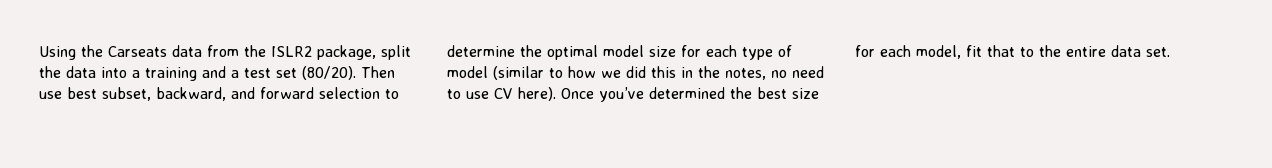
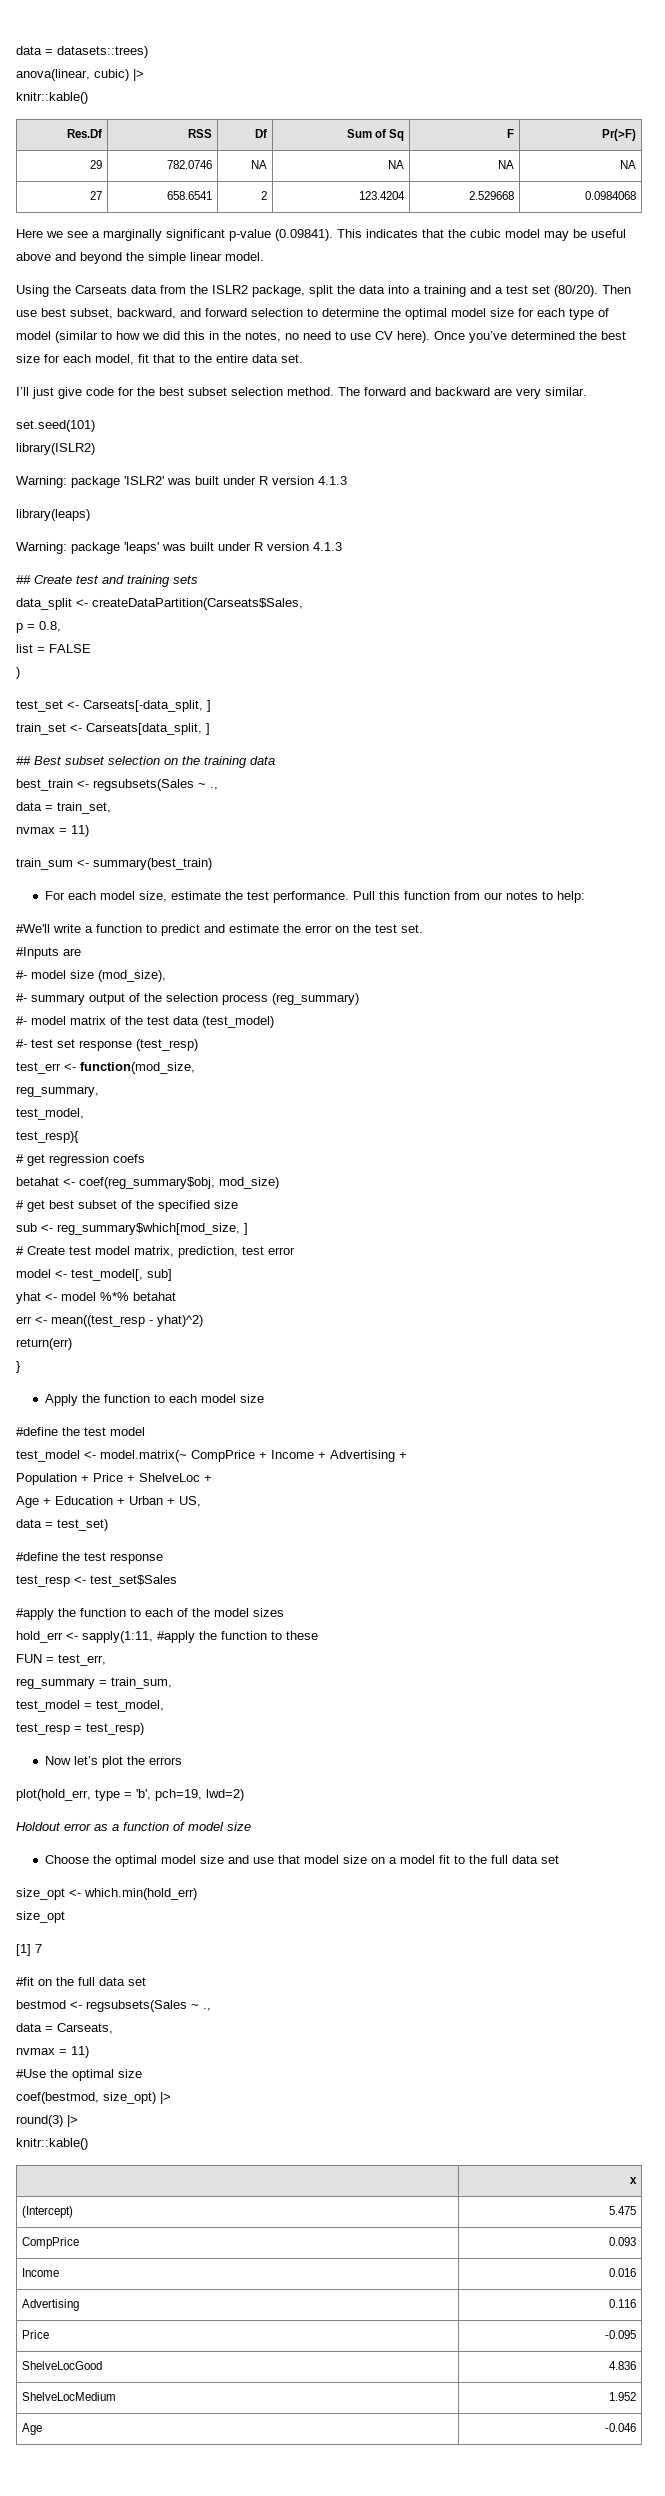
(39, 53) none -> [16,46,148,58] [16,69,144,81] [16,92,88,104] [66,129,102,138] [187,129,212,138] [254,129,267,138] [346,129,404,141] [506,129,514,138] [601,129,636,141] [89,160,102,169] [166,160,212,169] [250,160,267,169] [387,160,404,169] [497,160,514,169] [619,160,636,169] [89,191,102,200] [166,191,212,200] [260,191,267,200] [358,191,405,200] [468,191,514,200] [584,191,636,200] [16,229,626,241] [16,252,264,264] data = datasets::trees) // anova(linear, cubic) |> // knitr::kable() // Res.Df | RSS | Df | Sum of Sq | F | Pr(>F) // 29 | 782.0746 | NA | NA | NA | NA // 27 | 658.6541 | 2 | 123.4204 | 2.529668 | 0.0984068 // Here we see a marginally significant p-value (0.09841). This indicates that the cubic model may be useful above and beyond the simple linear model. //
(1170, 52) none -> [16,387,587,399] [16,420,95,432] [16,443,95,455] [16,476,347,488] [16,509,90,521] [16,542,342,554] [16,575,198,587] [16,598,303,610] [16,621,61,633] [16,644,91,653] [16,667,20,679] [16,700,211,712] [16,723,210,735] [16,756,275,768] [16,779,218,791] [16,802,111,814] [16,825,89,837] [16,858,212,870] [45,891,586,903] [16,924,423,936] [16,947,81,959] [16,970,166,982] [16,993,359,1005] [16,1016,274,1028] [16,1039,198,1051] [16,1062,195,1074] [16,1086,99,1097] [16,1108,84,1120] [16,1131,79,1143] [16,1154,145,1166] [16,1177,279,1189] [16,1200,238,1212] [16,1223,248,1235] [16,1246,295,1258] [16,1269,172,1281] [16,1292,176,1304] [16,1315,203,1327] [16,1338,72,1350] [16,1361,21,1373] [45,1394,265,1406] [16,1427,145,1436] [16,1450,407,1462] [16,1473,212,1485] [16,1496,201,1508] [16,1519,108,1531] [16,1552,163,1564] [16,1575,177,1587] [16,1608,284,1620] [16,1631,318,1643] [16,1654,106,1666] [16,1677,172,1689] [16,1700,164,1712] [16,1723,144,1735] [45,1756,183,1768] [16,1789,244,1801] [16,1822,251,1831] [45,1855,560,1867] [16,1888,197,1900] [16,1911,65,1923] [16,1944,42,1956] [16,1977,146,1986] [16,2000,211,2012] [16,2023,113,2034] [16,2046,89,2058] [16,2069,142,2081] [16,2092,171,2104] [16,2115,78,2127] [16,2138,88,2150] [629,2177,637,2184] [22,2206,74,2218] [608,2206,636,2215] [22,2237,80,2249] [608,2237,636,2246] [22,2268,60,2277] [608,2268,636,2277] [22,2299,80,2311] [608,2299,636,2308] [22,2330,50,2339] [604,2330,636,2339] [22,2361,103,2370] [608,2361,636,2370] [22,2392,117,2401] [608,2392,636,2401] [22,2423,43,2435] [604,2423,636,2432] // I’ll just give code for the best subset selection method. The forward and backward are very similar. // set.seed(101) // library(ISLR2) // Warning: package 'ISLR2' was built under R version 4.1.3 // library(leaps) // Warning: package 'leaps' was built under R version 4.1.3 // ## Create test and training sets // data_split <- createDataPartition(Carseats$Sales, // p = 0.8, // list = FALSE // ) // test_set <- Carseats[-data_split, ] // train_set <- Carseats[data_split, ] // ## Best subset selection on the training data // best_train <- regsubsets(Sales ~ ., // data = train_set, // nvmax = 11) // train_sum <- summary(best_train) // For each model size, estimate the test performance. Pull this function from our notes to help: // #We'll write a function to predict and estimate the error on the test set. // #Inputs are // #- model size (mod_size), // #- summary output of the selection process (reg_summary) // #- model matrix of the test data (test_model) // #- test set response (test_resp) // test_err <- function(mod_size, // reg_summary, // test_model, // test_resp){ // # get regression coefs // betahat <- coef(reg_summary$obj, mod_size) // # get best subset of the specified size // sub <- reg_summary$which[mod_size, ] // # Create test model matrix, prediction, test error // model <- test_model[, sub] // yhat <- model %*% betahat // err <- mean((test_resp - yhat)^2) // return(err) // } // Apply the function to each model size // #define the test model // test_model <- model.matrix(~ CompPrice + Income + Advertising + // Population + Price + ShelveLoc + // Age + Education + Urban + US, // data = test_set) // #define the test response // test_resp <- test_set$Sales // #apply the function to each of the model sizes // hold_err <- sapply(1:11, #apply the function to these // FUN = test_err, // reg_summary = train_sum, // test_model = test_model, // test_resp = test_resp) // Now let’s plot the errors // plot(hold_err, type = 'b', pch=19, lwd=2) // Holdout error as a function of model size // Choose the optimal model size and use that model size on a model fit to the full data set // size_opt <- which.min(hold_err) // size_opt // [1] 7 // #fit on the full data set // bestmod <- regsubsets(Sales ~ ., // data = Carseats, // nvmax = 11) // #Use the optimal size // coef(bestmod, size_opt) |> // round(3) |> // knitr::kable() // | x // (Intercept) | 5.475 // CompPrice | 0.093 // Income | 0.016 // Advertising | 0.116 // Price | -0.095 // ShelveLocGood | 4.836 // ShelveLocMedium | 1.952 // Age | -0.046

